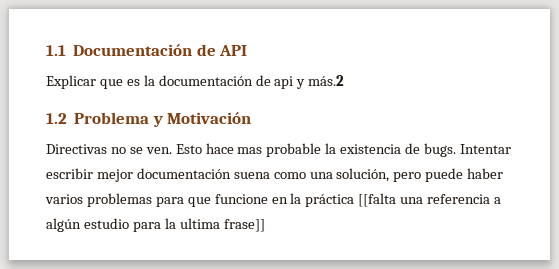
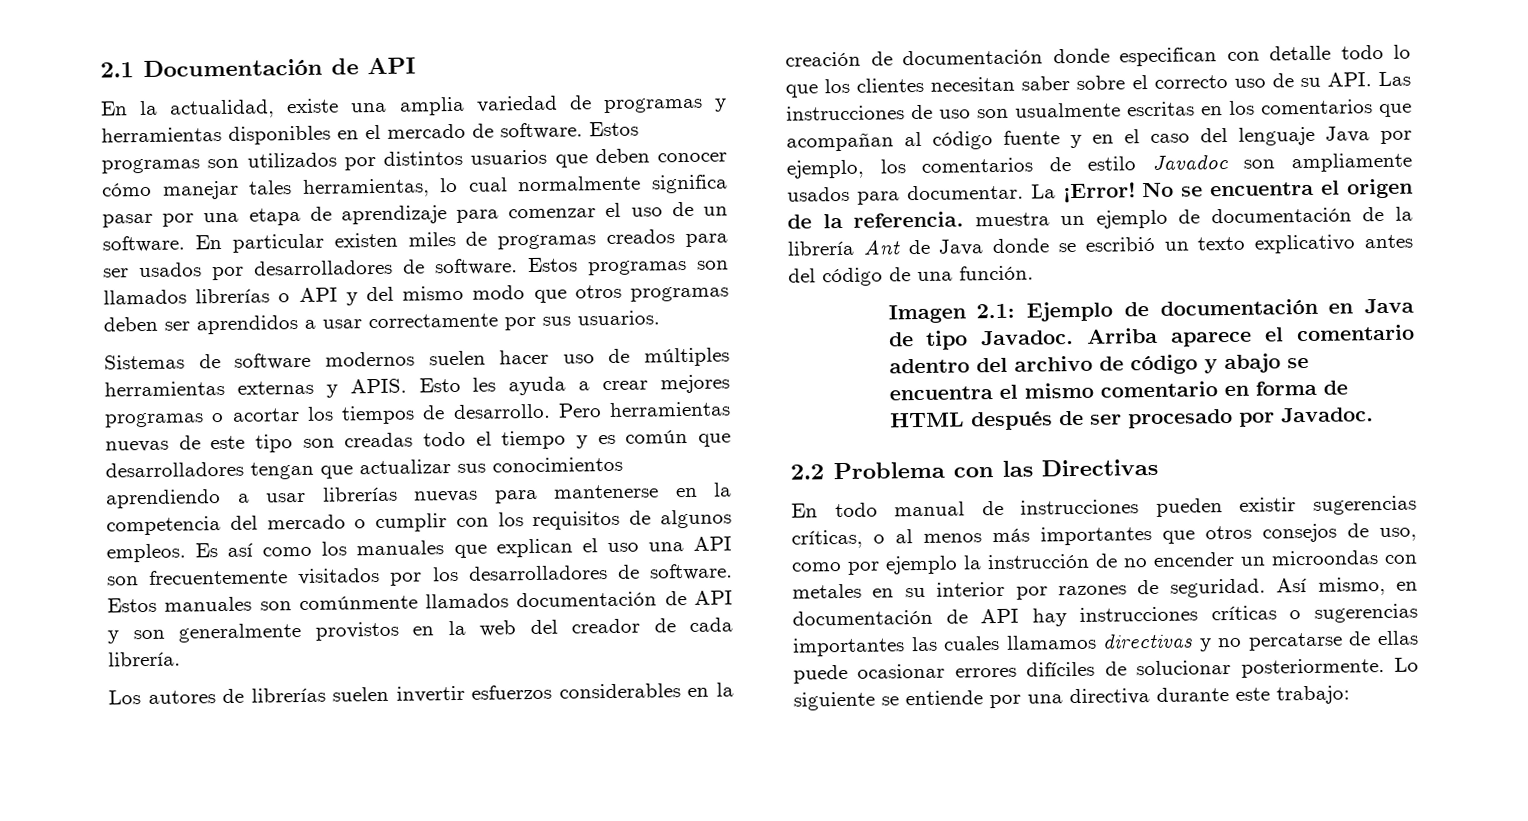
[46,45,66,56] 1.1 -> [100,62,134,78] 2.1
[46,75,345,89] [46,112,252,127] [46,143,511,157] [46,168,504,182] [45,193,502,207] [46,218,265,232] Explicar que es la documentación de api y más.2 // 1.2 Problema y Motivación // Directivas no se ven. Esto hace mas probable la existencia de bugs. Intentar escribir mejor documentación suena como una solución, pero puede haber varios problemas para que funcione en la práctica [[falta una referencia a algún estudio para la ultima frase]] -> [100,95,727,119] [101,121,639,145] [101,148,727,174] [102,174,728,200] [102,201,728,228] [102,229,728,253] [103,257,729,281] [103,284,729,306] [103,310,660,335] [104,347,730,370] [104,374,731,398] [104,401,731,428] [105,429,731,453] [105,456,623,480] [105,482,732,509] [106,509,732,536] [106,536,732,563] [107,563,733,586] [107,590,733,613] [107,617,733,644] [108,651,181,667] [108,682,734,705] [785,44,1411,67] [785,71,1411,98] [786,99,1412,121] [786,126,1412,152] [786,152,1412,179] [787,178,1413,205] [787,206,1413,229] [787,234,1413,256] [788,265,1034,287] [887,298,1414,324] [888,324,1415,350] [888,353,1309,375] [888,380,1348,401] [889,407,1374,431] [790,458,1159,480] [791,495,1417,518] [791,523,1417,549] [791,550,1418,575] [792,576,1418,600] [792,603,1418,627] [792,630,1419,657] [793,657,1419,684] [793,685,1350,711] En la actualidad, existe una amplia variedad de programas y herramientas disponibles en el mercado de software. Estos programas son utilizados por distintos usuarios que deben conocer cómo manejar tales herramientas, lo cual normalmente significa pasar por una etapa de aprendizaje para comenzar el uso de un software. En particular existen miles de programas creados para ser usados por desarrolladores de software. Estos programas son llamados librerías o API y del mismo modo que otros programas deben ser aprendidos a usar correctamente por sus usuarios. // Sistemas de software modernos suelen hacer uso de múltiples herramientas externas y APIS. Esto les ayuda a crear mejores programas o acortar los tiempos de desarrollo. Pero herramientas nuevas de este tipo son creadas todo el tiempo y es común que desarrolladores tengan que actualizar sus conocimientos aprendiendo a usar librerías nuevas para mantenerse en la competencia del mercado o cumplir con los requisitos de algunos empleos. Es así como los manuales que explican el uso una API son frecuentemente visitados por los desarrolladores de software. Estos manuales son comúnmente llamados documentación de API y son generalmente provistos en la web del creador de cada librería. // Los autores de librerías suelen invertir esfuerzos considerables en la creación de documentación donde especifican con detalle todo lo que los clientes necesitan saber sobre el correcto uso de su API. Las instrucciones de uso son usualmente escritas en los comentarios que acompañan al código fuente y en el caso del lenguaje Java por ejemplo, los comentarios de estilo Javadoc son ampliamente usados para documentar. La ¡Error! No se encuentra el origen de la referencia. muestra un ejemplo de documentación de la librería Ant de Java donde se escribió un texto explicativo antes del código de una función. // Imagen 2.1: Ejemplo de documentación en Java de tipo Javadoc. Arriba aparece el comentario adentro del archivo de código y abajo se encuentra el mismo comentario en forma de HTML después de ser procesado por Javadoc. // 2.2 Problema con las Directivas // En todo manual de instrucciones pueden existir sugerencias críticas, o al menos más importantes que otros consejos de uso, como por ejemplo la instrucción de no encender un microondas con metales en su interior por razones de seguridad. Así mismo, en documentación de API hay instrucciones críticas o sugerencias importantes las cuales llamamos directivas y no percatarse de ellas puede ocasionar errores difíciles de solucionar posteriormente. Lo siguiente se entiende por una directiva durante este trabajo:

